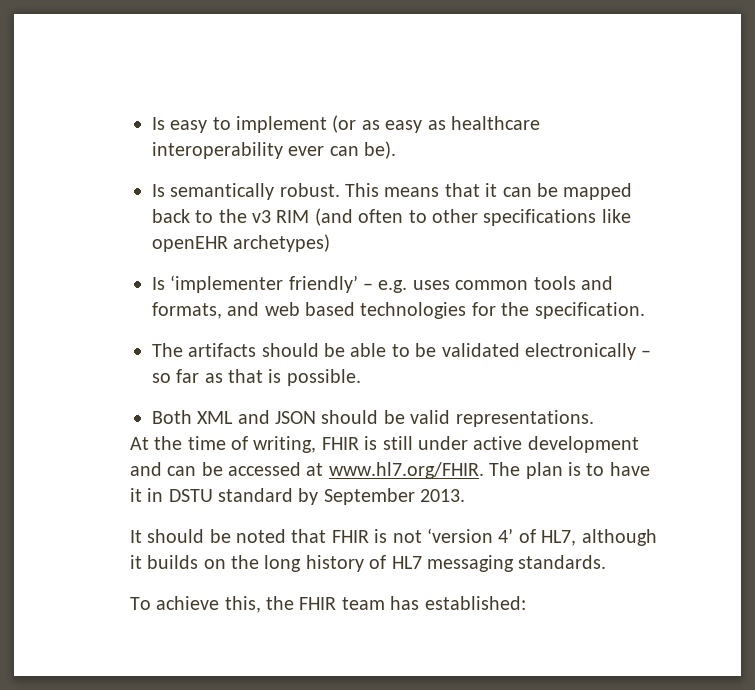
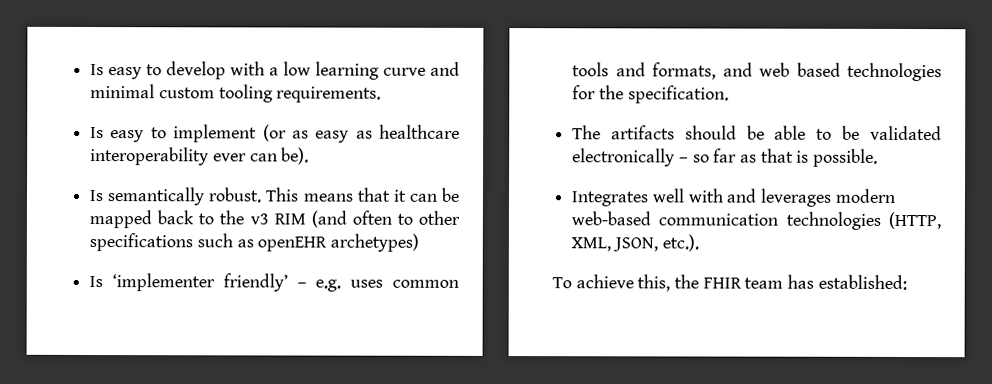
[151,117,231,133] Is easy to -> [90,61,461,80] [90,84,382,103] [90,127,167,143] Is easy to develop with a low learning curve and minimal custom tooling requirements. // Is easy to
[601,209,631,223] like -> [196,233,254,248] such as
[151,410,594,427] [129,436,639,453] [129,462,650,479] [129,488,466,505] [129,528,657,546] [129,555,607,572] Both XML and JSON should be valid representations. // At the time of writing, FHIR is still under active development and can be accessed at www.hl7.org/FHIR. The plan is to have it in DSTU standard by September 2013. // It should be noted that FHIR is not ‘version 4’ of HL7, although it builds on the long history of HL7 messaging standards. -> [571,188,896,207] [571,211,941,230] [571,234,699,252] Integrates well with and leverages modern web-based communication technologies (HTTP, XML, JSON, etc.).

